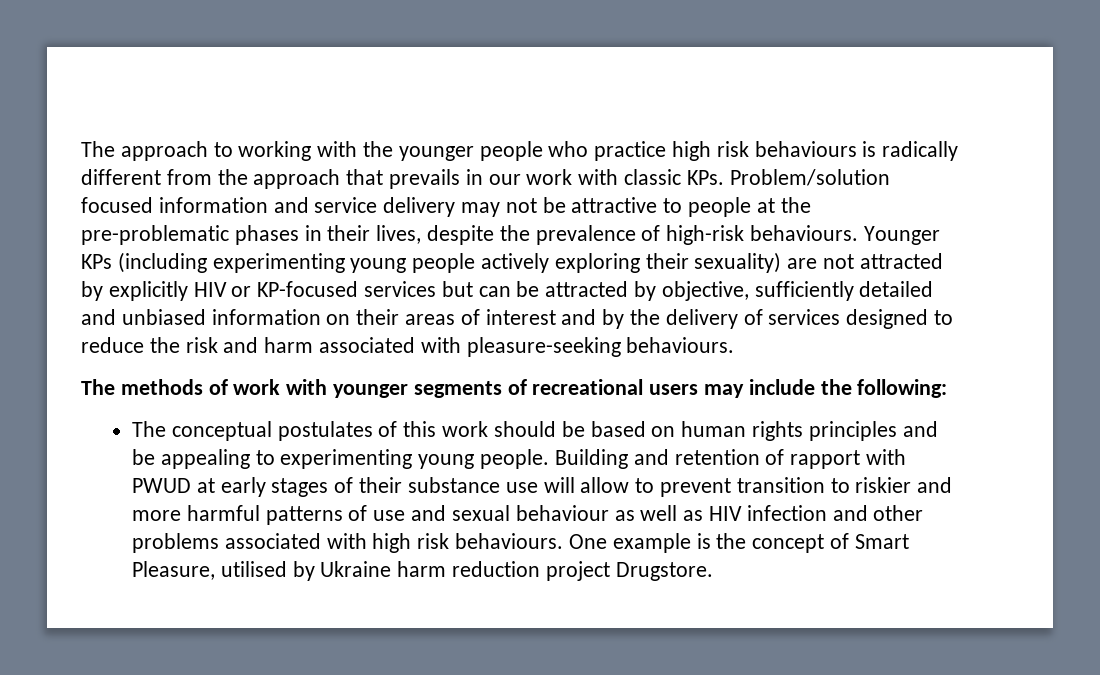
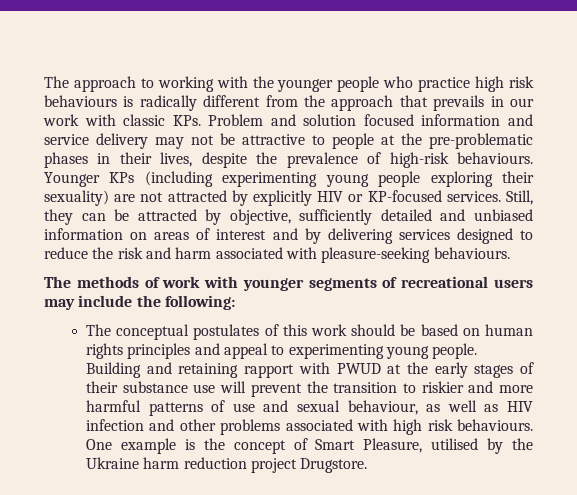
[729,169,890,186] Problem/solution -> [208,114,357,126] Problem and solution
[481,253,550,273] actively -> (421, 179) none
[364,281,473,297] services but -> [446,190,533,205] [44,209,73,225] services. Still, they
[356,309,400,325] their -> (148, 236) none
[630,309,763,329] the delivery of -> [327,228,393,244] delivering
[132,449,250,469] be appealing -> [223,343,268,359] appeal
[674,449,785,465] retention of -> [178,363,239,378] retaining
(215, 485) none -> [406,362,428,374] the
[580,477,731,497] allow to prevent -> [250,381,328,397] prevent the
[515,505,609,521] behaviour -> [347,400,418,415] behaviour,
(315, 571) none -> [511,438,533,450] the

